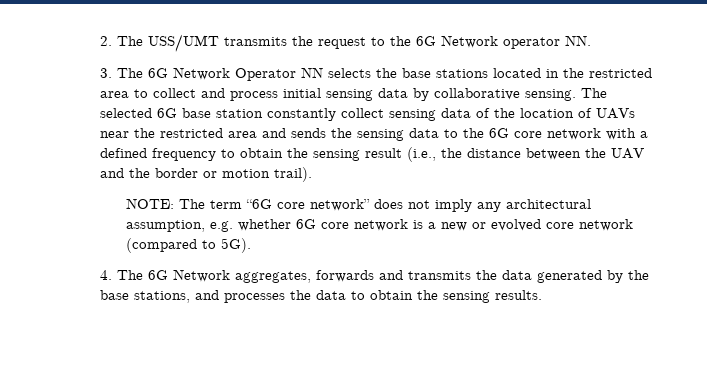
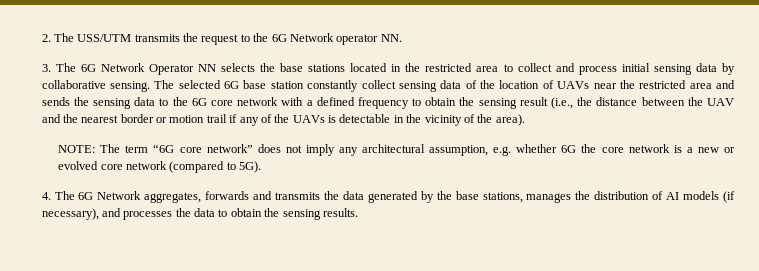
[147,34,219,52] USS/UMT -> [77,34,132,42] USS/UTM
(150, 173) none -> [81,115,119,123] nearest
[273,167,312,182] trail). -> [206,114,525,126] trail if any of the UAVs is detectable in the vicinity of the area).
(316, 224) none -> [581,144,597,153] the
(190, 297) none -> [526,191,735,203] [41,208,99,220] manages the distribution of AI models (if necessary),

